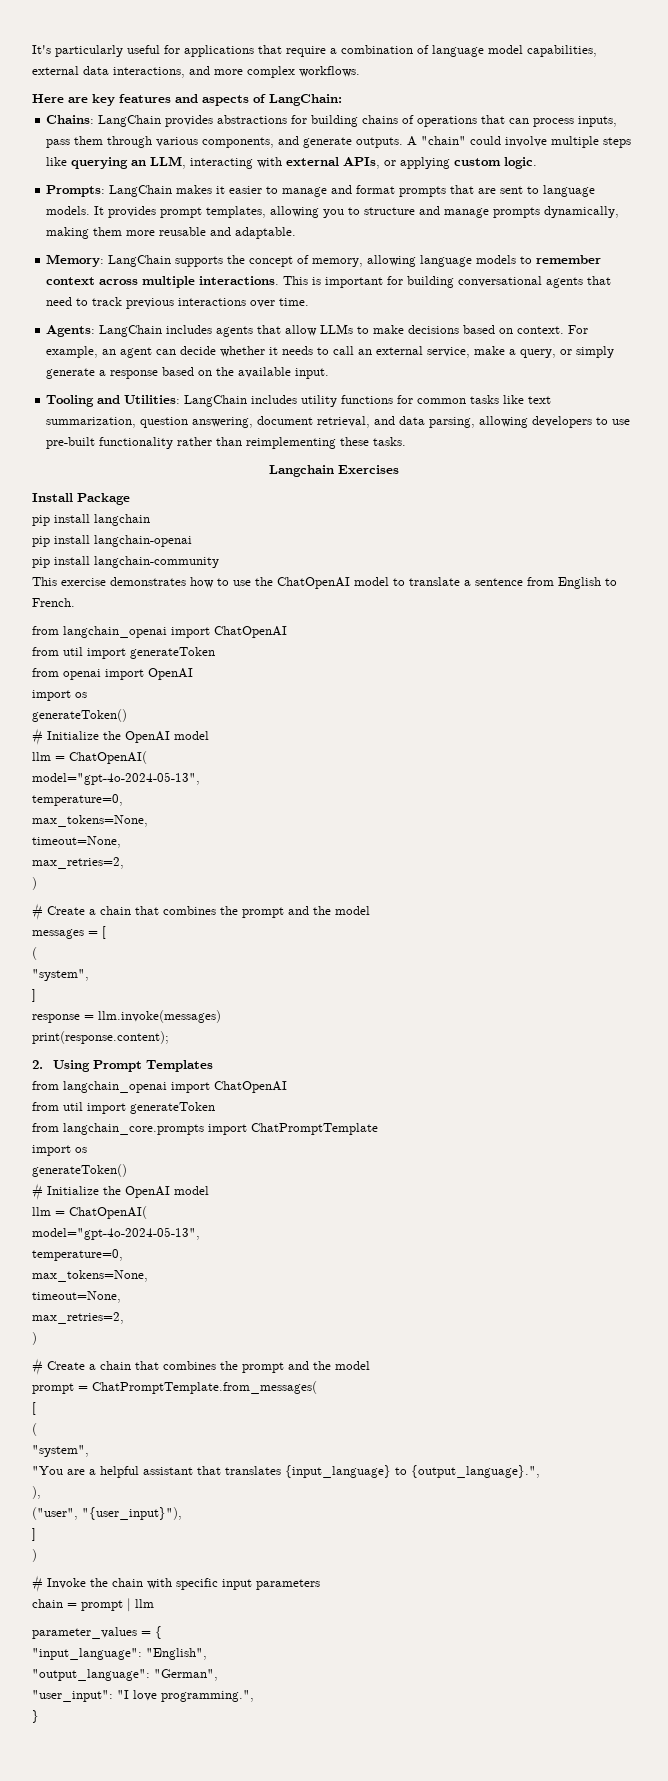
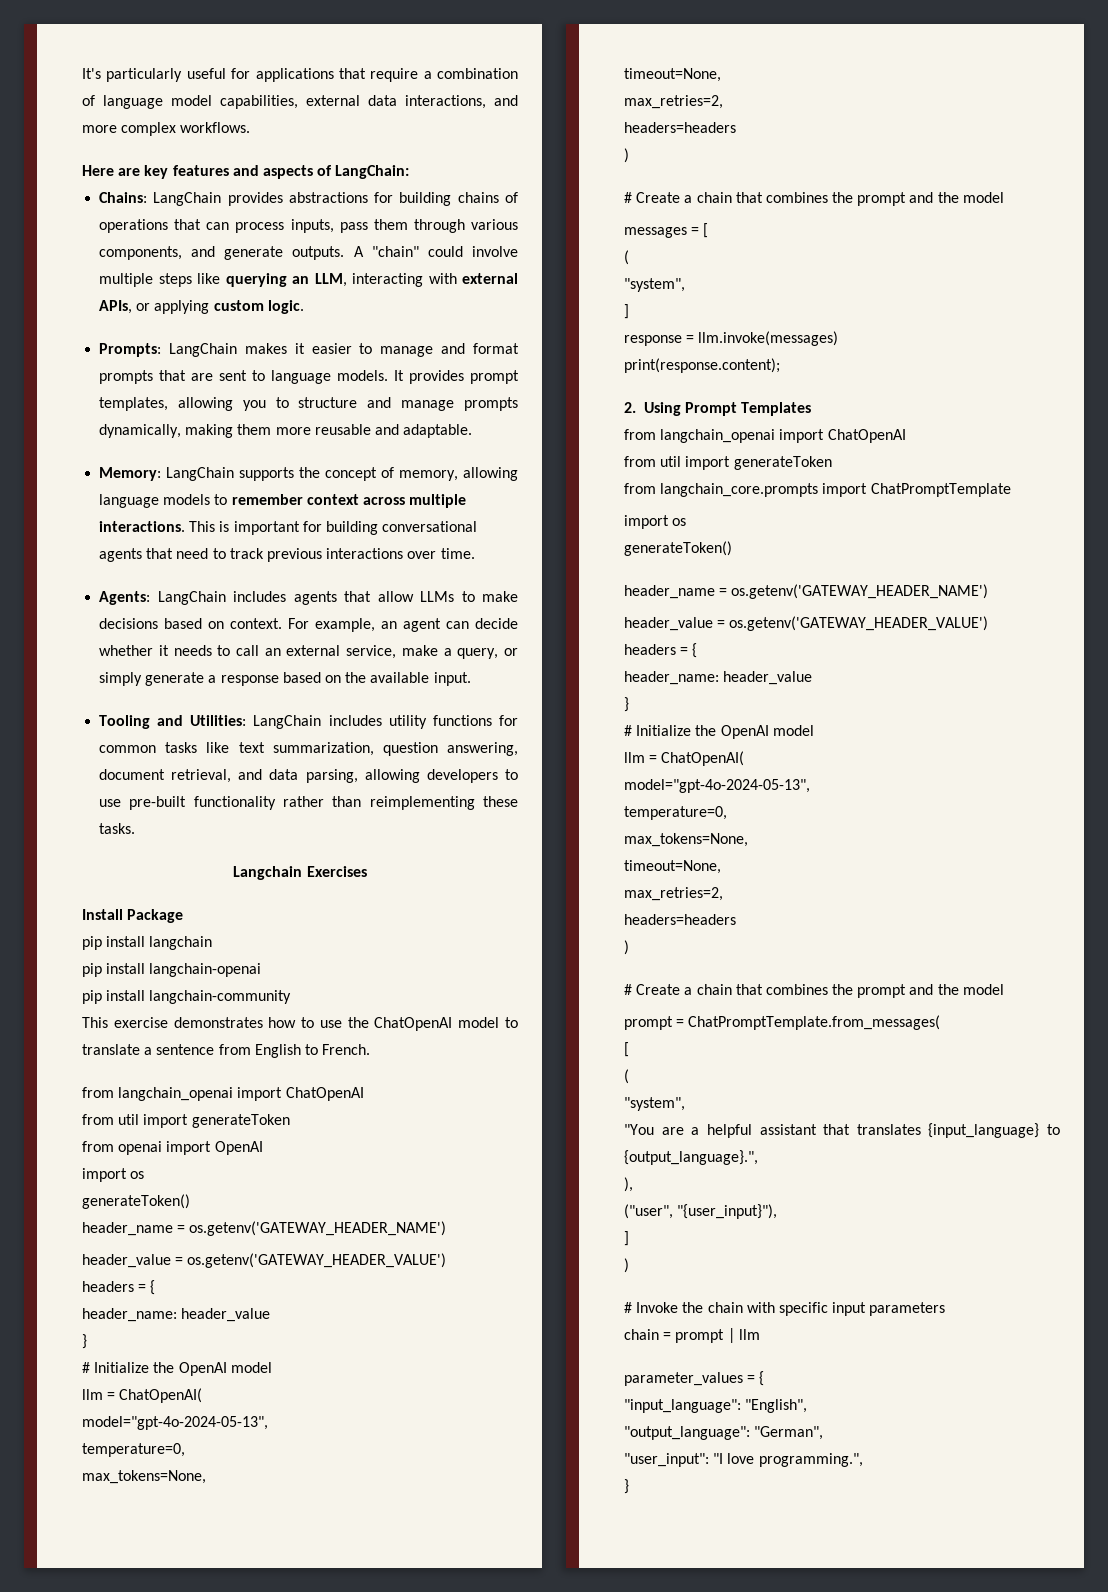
(127, 715) none -> [82,1221,447,1236] [82,1253,447,1268] [82,1280,156,1295] [82,1308,271,1322] [82,1334,87,1349] // header_name = os.getenv('GATEWAY_HEADER_NAME') // header_value = os.getenv('GATEWAY_HEADER_VALUE') // headers = { // header_name: header_value // }
(124, 863) none -> [624,122,736,133] // headers=headers
(127, 1170) none -> [624,584,989,599] [624,616,989,631] [624,643,698,658] [624,671,813,685] [624,697,629,712] // header_name = os.getenv('GATEWAY_HEADER_NAME') // header_value = os.getenv('GATEWAY_HEADER_VALUE') // headers = { // header_name: header_value // }
(124, 1318) none -> [624,914,736,925] // headers=headers

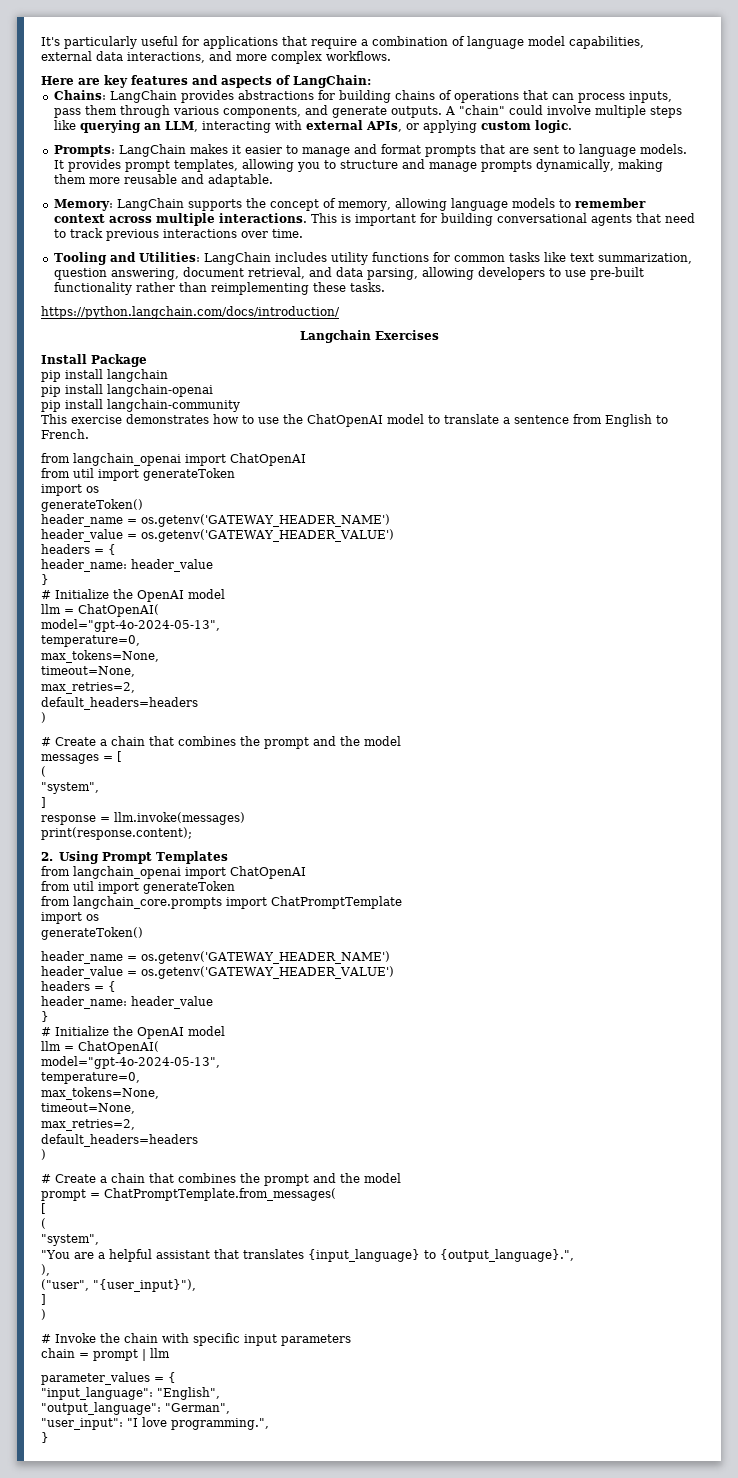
[99,591,518,605] [99,618,519,632] [99,645,519,659] [99,672,471,686] // Agents: LangChain includes agents that allow LLMs to make decisions based on context. For example, an agent can decide whether it needs to call an external service, make a query, or simply generate a response based on the available input. -> (303, 233) none
(136, 828) none -> [41,306,340,319] // https://python.langchain.com/docs/introduction/
[82,1141,263,1155] // from openai import OpenAI -> (235, 474) none
[624,122,736,133] headers=headers -> [41,697,198,710] default_headers=headers
[624,914,736,925] headers=headers -> [41,1134,198,1147] default_headers=headers

